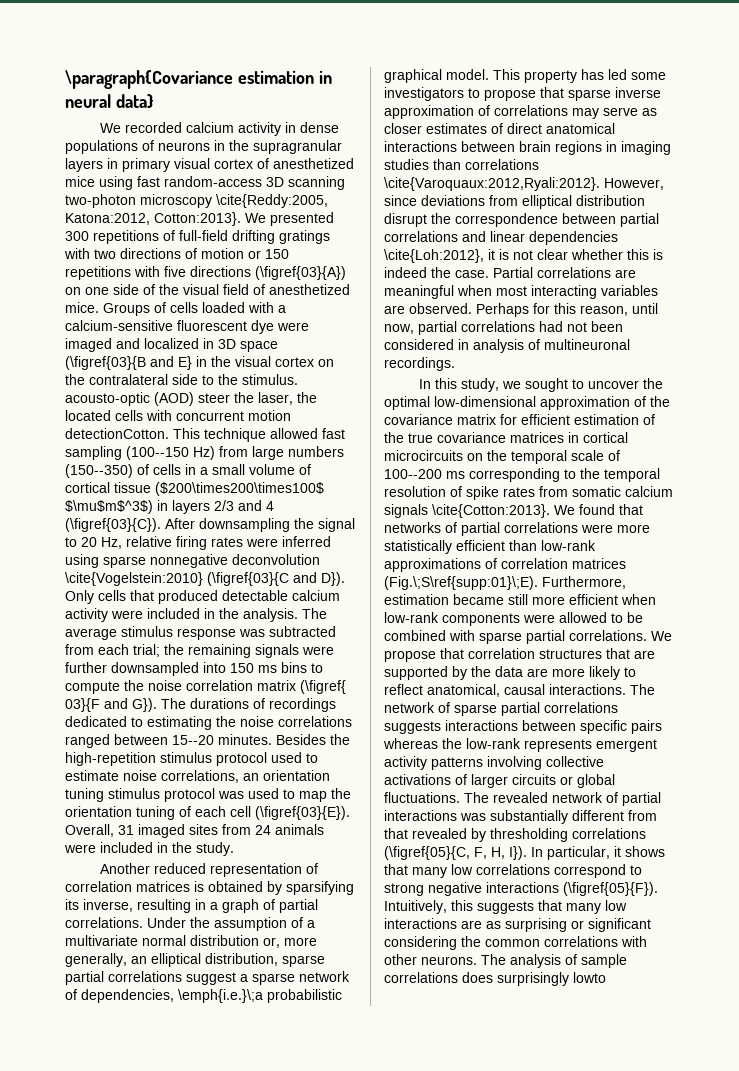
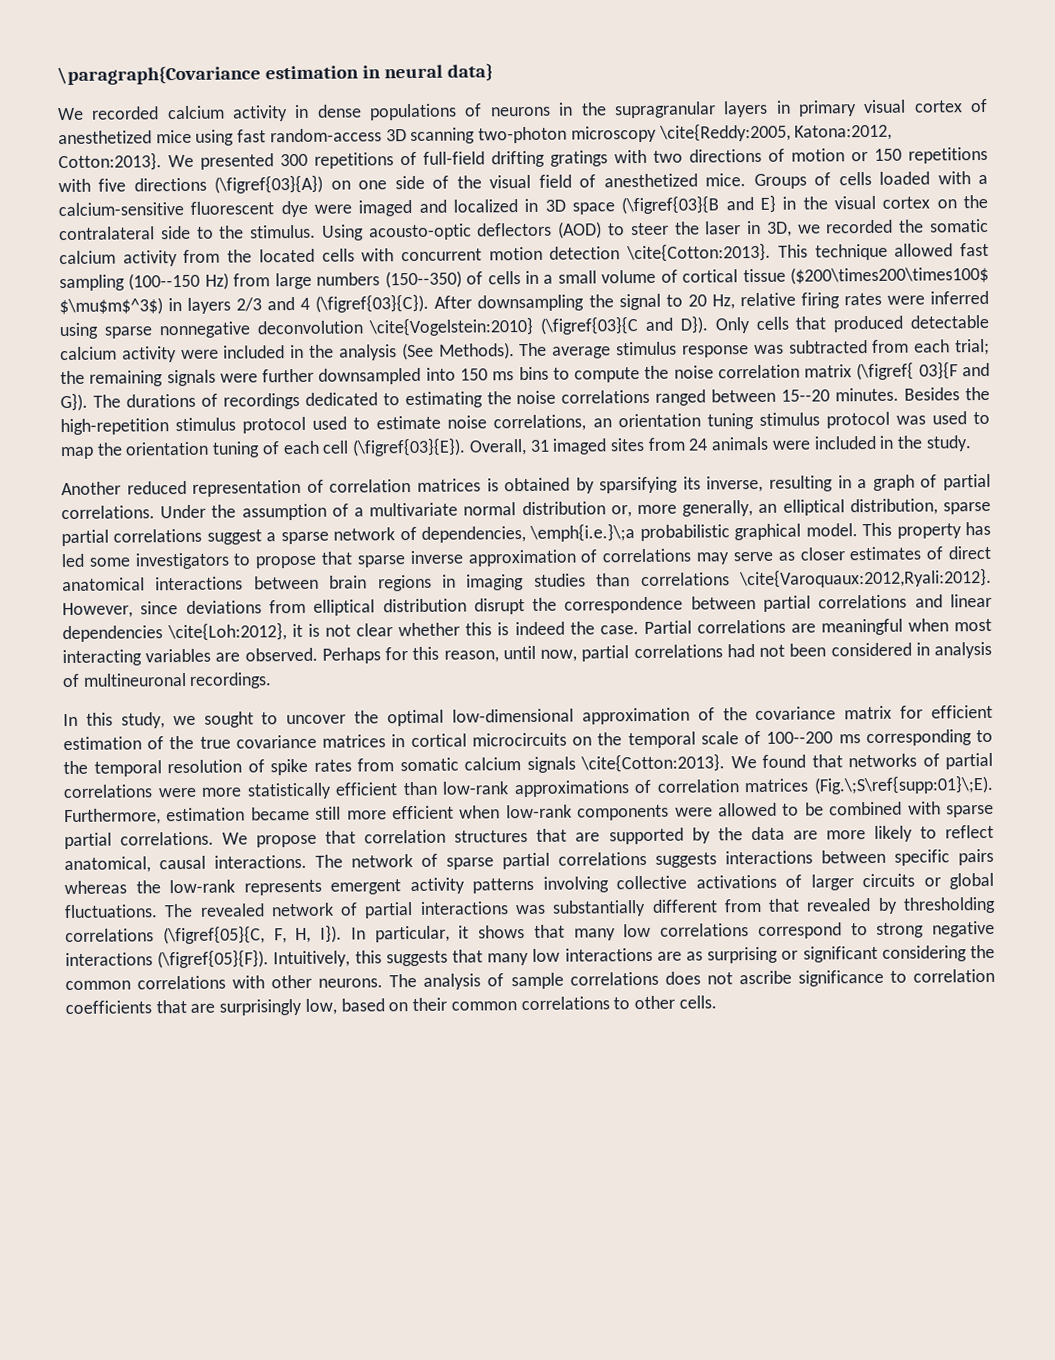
[65,392,293,406] acousto-optic (AOD) steer the laser, -> [321,218,990,241] [59,249,221,267] Using acousto-optic deflectors (AOD) to steer the laser in 3D, we recorded the somatic calcium activity from
[65,428,169,439] detectionCotton. -> [549,242,772,263] detection \cite{Cotton:2013}.
[243,608,298,622] analysis. -> [338,342,515,361] analysis (See Methods).
[497,972,606,986] surprisingly lowto -> [706,968,996,987] [65,995,717,1016] not ascribe significance to correlation coefficients that are surprisingly low, based on their common correlations to other cells.

